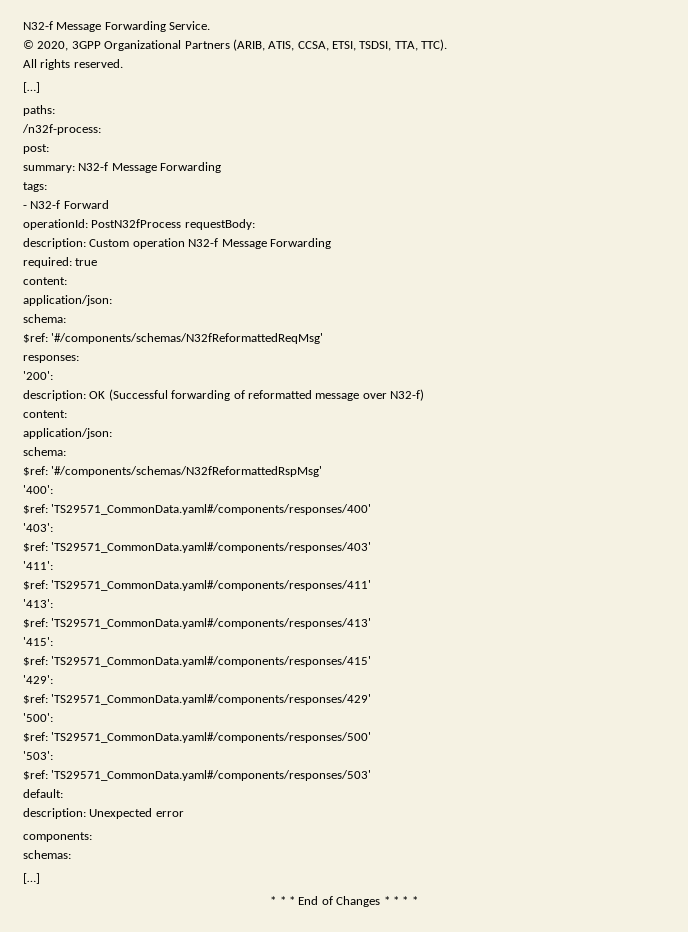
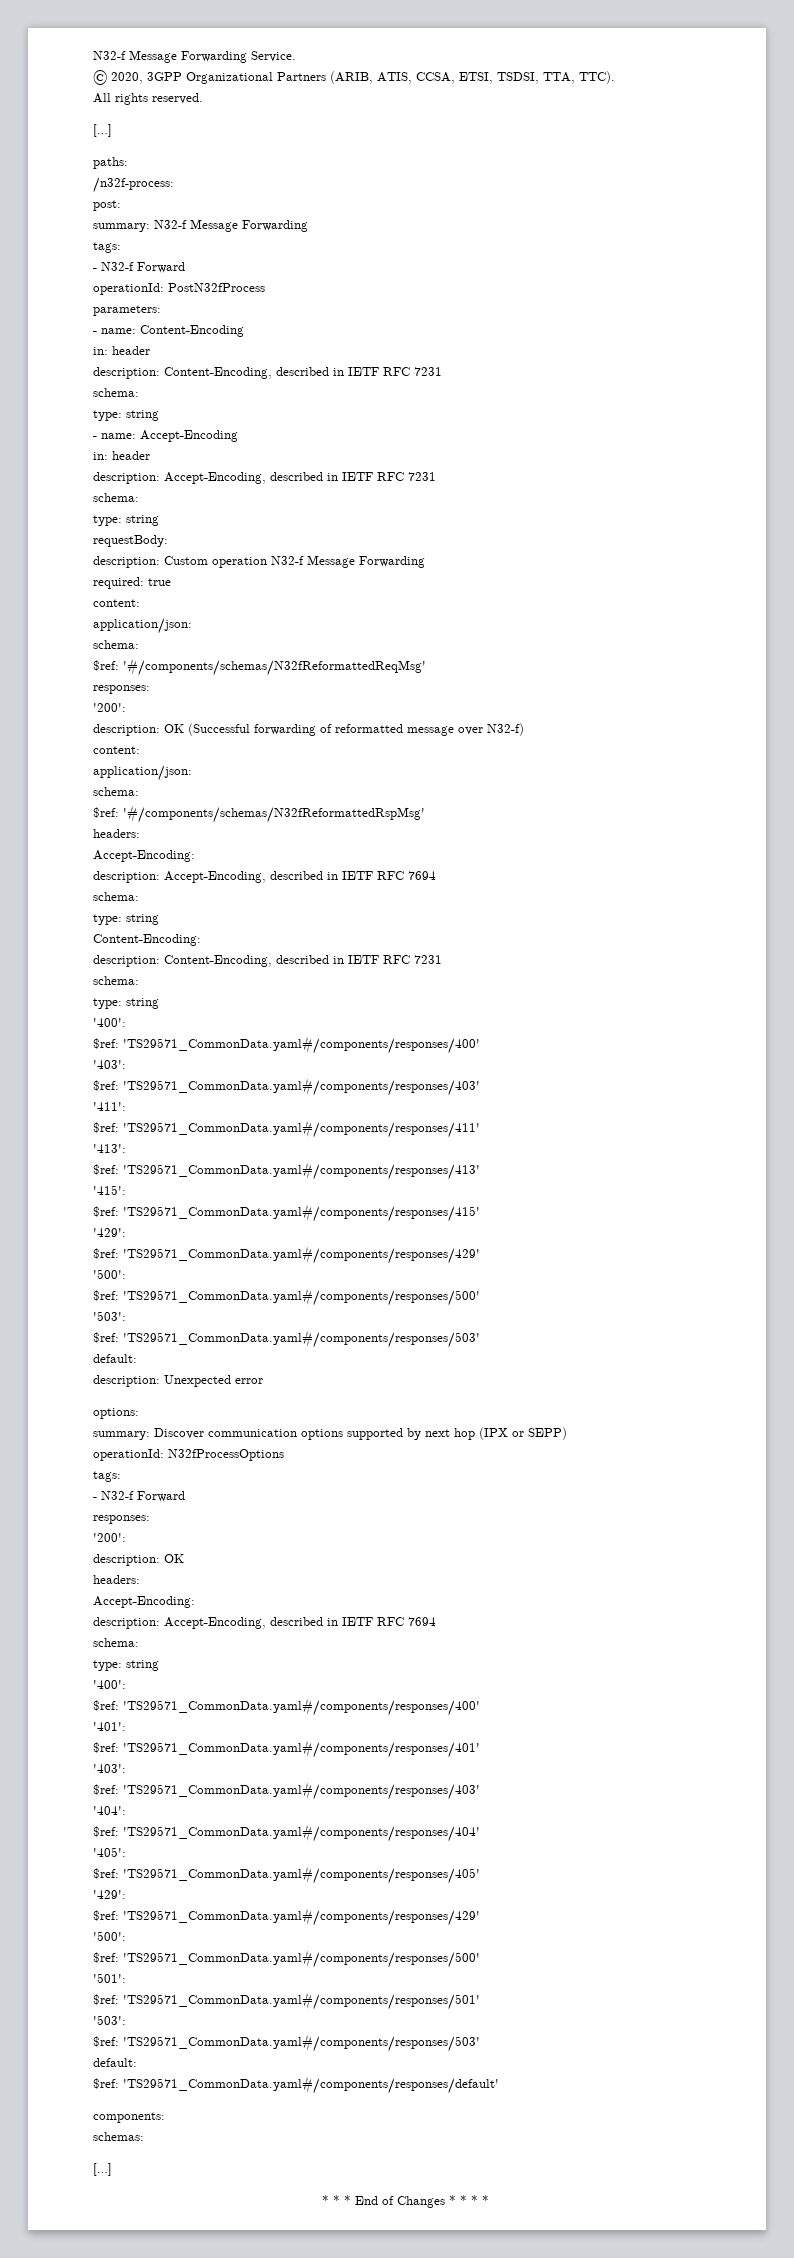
(182, 223) none -> [93,305,161,316] [93,325,244,337] [93,346,150,355] [93,367,442,379] [93,388,139,397] [93,410,159,421] [93,430,238,442] [93,451,150,460] [93,472,436,484] [93,493,139,502] [93,515,159,526] // parameters: // - name: Content-Encoding // in: header // description: Content-Encoding, described in IETF RFC 7231 // schema: // type: string // - name: Accept-Encoding // in: header // description: Accept-Encoding, described in IETF RFC 7231 // schema: // type: string //
(323, 471) none -> [93,829,140,838] [93,850,195,862] [93,871,436,883] [93,892,139,901] [93,914,159,925] [93,934,201,946] [93,955,442,967] [93,976,139,985] [93,998,159,1009] // headers: // Accept-Encoding: // description: Accept-Encoding, described in IETF RFC 7694 // schema: // type: string // Content-Encoding: // description: Content-Encoding, described in IETF RFC 7231 // schema: // type: string
(184, 814) none -> [93,1408,139,1419] [93,1427,567,1440] [93,1449,284,1461] [93,1471,121,1482] [93,1491,185,1502] [93,1515,150,1524] [93,1533,126,1542] [93,1554,184,1566] [93,1575,140,1584] [93,1596,195,1608] [93,1617,436,1629] [93,1638,139,1647] [93,1660,159,1671] [93,1680,126,1689] [93,1698,480,1716] [93,1722,126,1731] [93,1740,480,1758] [93,1764,126,1773] [93,1782,480,1800] [93,1806,126,1815] [93,1824,480,1842] [93,1847,126,1857] [93,1866,480,1884] [93,1890,126,1899] [93,1908,480,1926] [93,1931,126,1941] [93,1950,480,1968] [93,1973,126,1983] [93,1992,480,2010] [93,2015,126,2025] [93,2034,480,2052] [93,2058,137,2067] [93,2076,499,2094] // options: // summary: Discover communication options supported by next hop (IPX or SEPP) // operationId: N32fProcessOptions // tags: // - N32-f Forward // responses: // '200': // description: OK // headers: // Accept-Encoding: // description: Accept-Encoding, described in IETF RFC 7694 // schema: // type: string // '400': // $ref: 'TS29571_CommonData.yaml#/components/responses/400' // '401': // $ref: 'TS29571_CommonData.yaml#/components/responses/401' // '403': // $ref: 'TS29571_CommonData.yaml#/components/responses/403' // '404': // $ref: 'TS29571_CommonData.yaml#/components/responses/404' // '405': // $ref: 'TS29571_CommonData.yaml#/components/responses/405' // '429': // $ref: 'TS29571_CommonData.yaml#/components/responses/429' // '500': // $ref: 'TS29571_CommonData.yaml#/components/responses/500' // '501': // $ref: 'TS29571_CommonData.yaml#/components/responses/501' // '503': // $ref: 'TS29571_CommonData.yaml#/components/responses/503' // default: // $ref: 'TS29571_CommonData.yaml#/components/responses/default'

